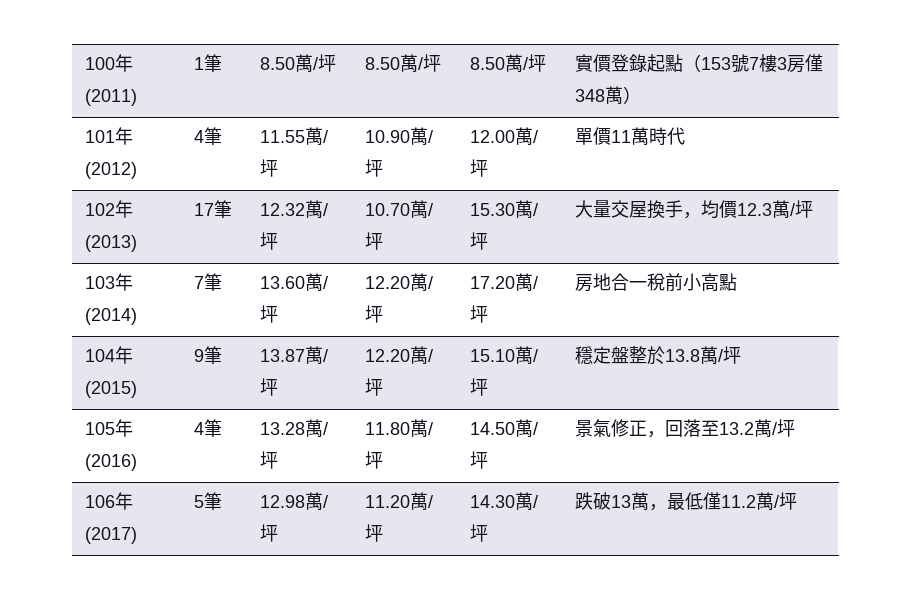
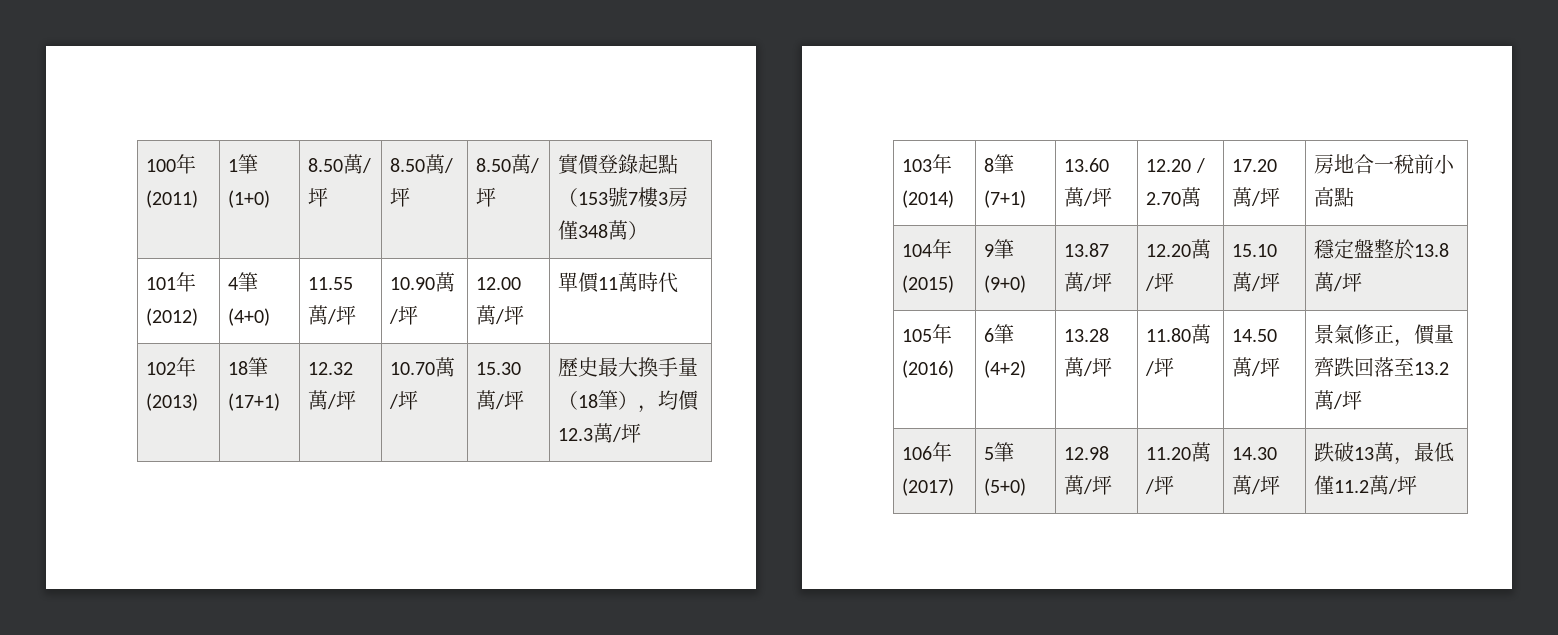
(222, 63) none -> [228,190,271,208] (1+0)
(222, 136) none -> [228,308,271,326] (4+0)
[193,200,232,218] 17筆 -> [228,357,269,377] [228,393,281,411] 18筆(17+1)
[574,200,683,219] 大量交屋換手 -> [558,357,699,377] [558,390,639,410] 歷史最大換手量（18筆）
[193,273,222,291] 7筆 -> [984,154,1015,174] [984,190,1027,208] 8筆(7+1)
[409,273,433,291] [364,305,383,323] 萬/坪 -> [1195,158,1205,173] [1146,187,1202,207] / 2.70萬
(222, 355) none -> [984,275,1027,293] (9+0)
[193,419,222,437] 4筆 -> [984,324,1015,344] [984,360,1027,378] 6筆(4+2)
(665, 434) none -> [1414,324,1455,345] [1314,357,1355,377] 價量齊跌
(222, 501) none -> [984,478,1027,496] (5+0)

